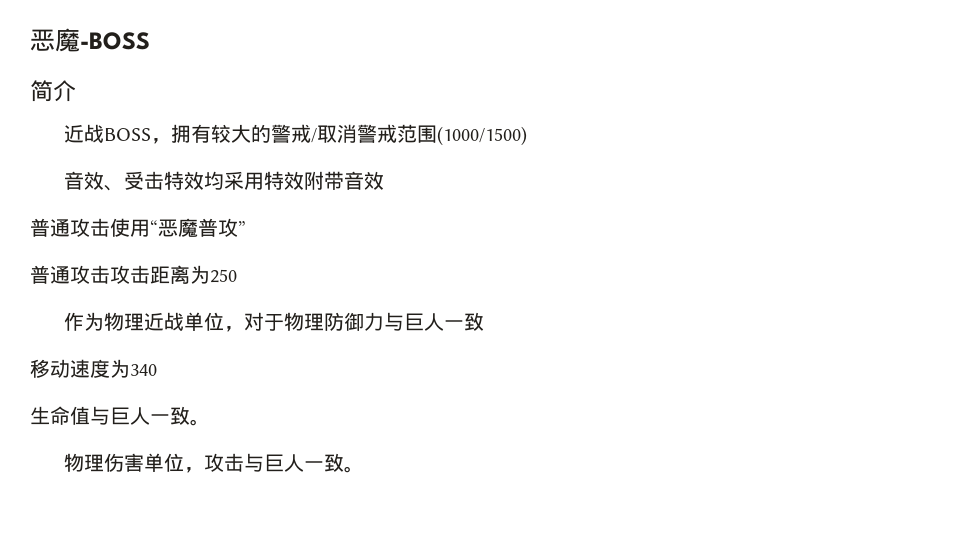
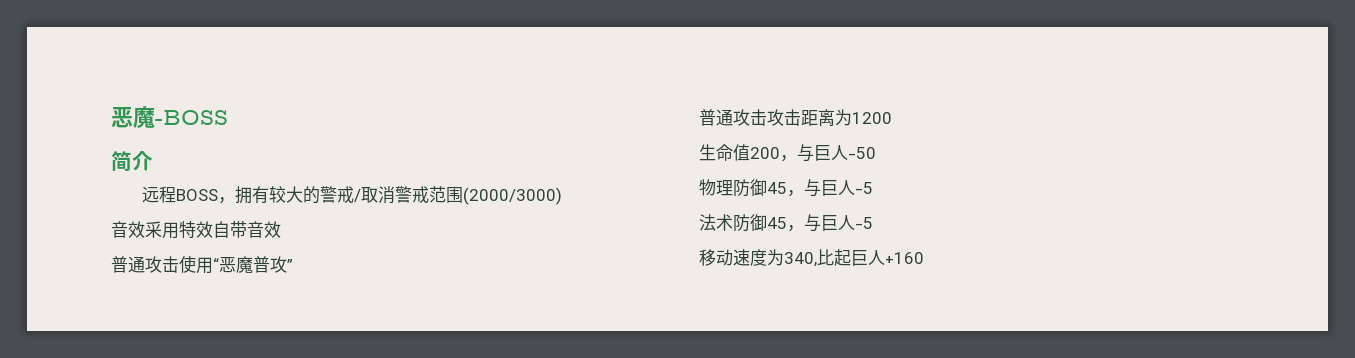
[64,124,105,143] 近战 -> [141,186,176,203] 远程
[437,126,528,146] [64,171,225,191] (1000/1500) // 音效、受击特效均 -> [462,187,562,205] [111,221,145,238] (2000/3000) // 音效
[304,171,325,190] 附 -> [213,221,230,238] 自
[210,269,237,283] [64,312,485,332] [30,359,157,378] [30,406,210,426] [64,453,365,473] 250 // 作为物理近战单位，对于物理防御力与巨人一致 // 移动速度为340 // 生命值与巨人一致。 // 物理伤害单位，攻击与巨人一致。 -> [852,112,892,124] [699,144,876,162] [699,179,873,197] [699,214,873,232] [699,249,924,267] 1200 // 生命值200，与巨人-50 // 物理防御45，与巨人-5 // 法术防御45，与巨人-5 // 移动速度为340,比起巨人+160

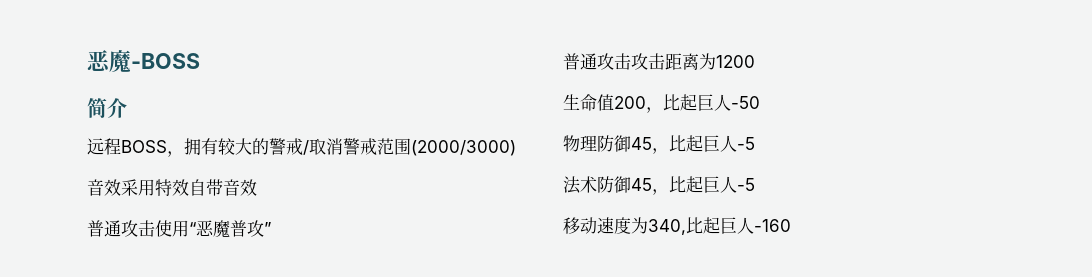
[797,144,814,162] 与 -> [663,94,697,111] 比起
[804,179,821,197] 与 -> [669,135,703,152] 比起
[804,214,821,232] 与 -> [669,176,703,193] 比起
[885,252,924,264] +160 -> [754,219,791,232] -160

